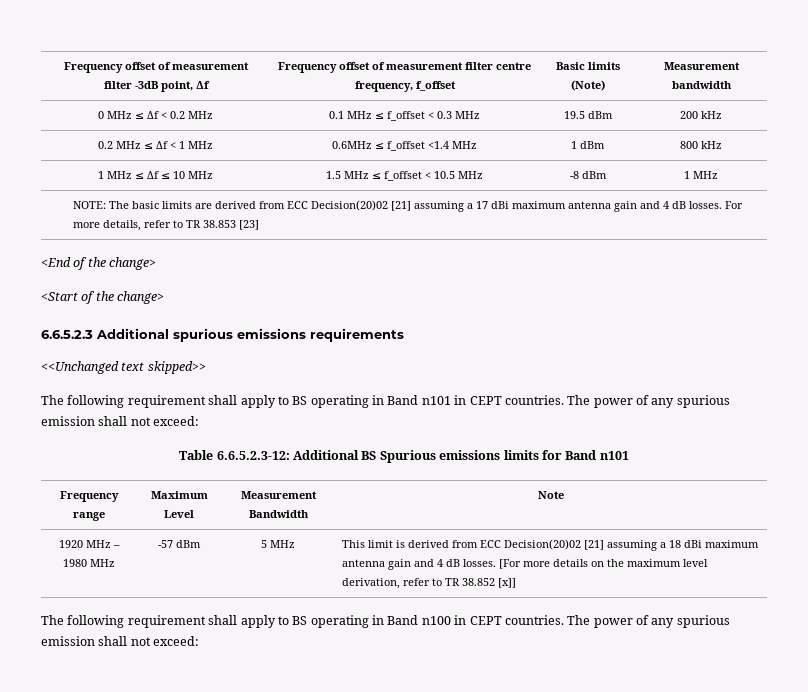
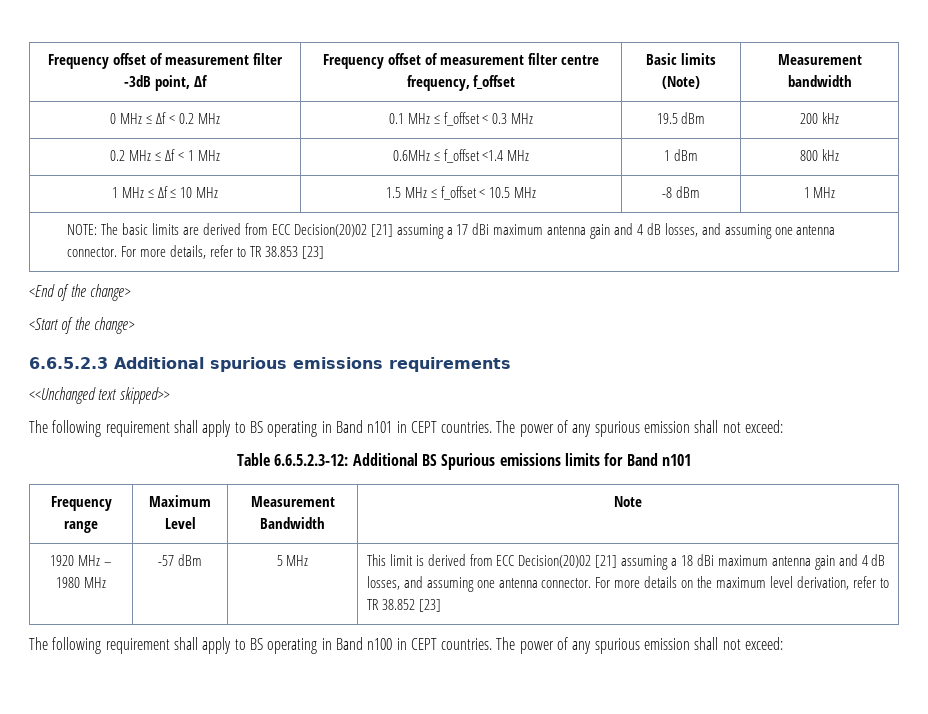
[688,201,722,209] losses. -> [664,223,836,239] [67,247,118,257] losses, and assuming one antenna connector.
[463,559,522,569] losses. [For -> [366,576,611,592] losses, and assuming one antenna connector. For
[498,578,517,588] [x]] -> [418,599,441,612] [23]

